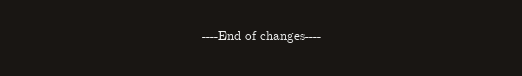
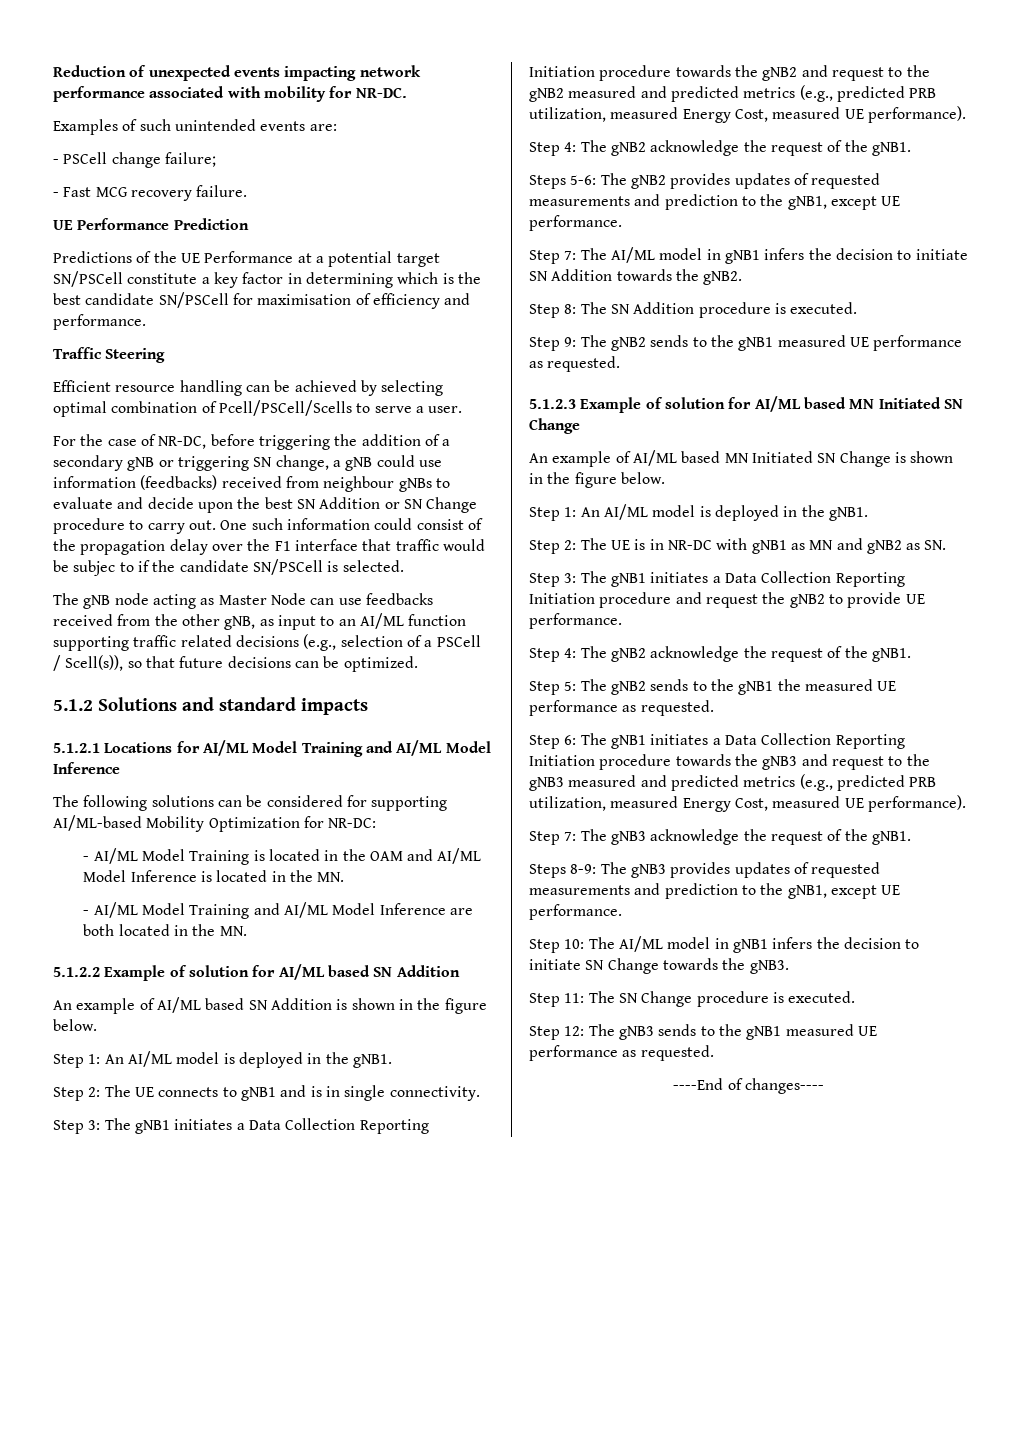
(201, 35) none -> [53,65,421,81] [53,86,407,102] [53,119,337,135] [53,152,216,168] [53,185,248,201] [53,218,249,230] [53,251,440,267] [53,271,481,288] [53,292,471,309] [53,314,146,330] [53,347,166,363] [53,380,444,396] [53,400,463,417] [53,434,451,450] [53,455,442,471] [53,475,450,492] [53,497,478,513] [53,518,483,534] [53,539,485,555] [53,559,404,576] [53,593,433,609] [53,613,467,630] [53,634,481,651] [53,655,418,672] [53,697,368,715] [53,740,491,757] [53,762,120,774] [53,795,448,811] [53,815,377,832] [83,848,482,865] [83,870,345,882] [83,902,473,919] [83,924,247,936] [53,964,460,981] [53,997,487,1014] [53,1019,97,1031] [53,1051,392,1068] [53,1085,480,1101] [53,1118,429,1134] [529,65,930,81] [529,85,937,102] [529,106,966,123] [529,140,911,156] [529,173,881,189] [529,194,901,210] [529,215,622,231] [529,247,968,264] [529,269,743,285] [529,302,858,318] [529,335,963,351] [529,356,621,372] [529,396,963,413] [529,418,580,434] [529,450,954,467] [529,472,665,488] [529,504,868,521] [529,538,947,554] [529,571,905,587] [529,592,925,608] [529,613,622,629] [529,646,911,662] [529,679,897,695] [529,700,714,716] [529,733,905,749] [529,754,930,770] [529,774,937,791] [529,795,966,812] [529,829,911,845] [529,862,881,878] [529,883,901,899] [529,904,622,920] [529,936,920,953] [529,958,789,974] [529,991,856,1007] [529,1024,877,1040] [529,1045,714,1061] Reduction of unexpected events impacting network performance associated with mobility for NR-DC. // Examples of such unintended events are: // - PSCell change failure; // - Fast MCG recovery failure. // UE Performance Prediction // Predictions of the UE Performance at a potential target SN/PSCell constitute a key factor in determining which is the best candidate SN/PSCell for maximisation of efficiency and performance. // Traffic Steering // Efficient resource handling can be achieved by selecting optimal combination of Pcell/PSCell/Scells to serve a user. // For the case of NR-DC, before triggering the addition of a secondary gNB or triggering SN change, a gNB could use information (feedbacks) received from neighbour gNBs to evaluate and decide upon the best SN Addition or SN Change procedure to carry out. One such information could consist of the propagation delay over the F1 interface that traffic would be subjec to if the candidate SN/PSCell is selected. // The gNB node acting as Master Node can use feedbacks received from the other gNB, as input to an AI/ML function supporting traffic related decisions (e.g., selection of a PSCell / Scell(s)), so that future decisions can be optimized. // 5.1.2 Solutions and standard impacts // 5.1.2.1 Locations for AI/ML Model Training and AI/ML Model Inference // The following solutions can be considered for supporting AI/ML-based Mobility Optimization for NR-DC: // - AI/ML Model Training is located in the OAM and AI/ML Model Inference is located in the MN. // - AI/ML Model Training and AI/ML Model Inference are both located in the MN. // 5.1.2.2 Example of solution for AI/ML based SN Addition // An example of AI/ML based SN Addition is shown in the figure below. // Step 1: An AI/ML model is deployed in the gNB1. // Step 2: The UE connects to gNB1 and is in single connectivity. // Step 3: The gNB1 initiates a Data Collection Reporting Initiation procedure towards the gNB2 and request to the gNB2 measured and predicted metrics (e.g., predicted PRB utilization, measured Energy Cost, measured UE performance). // Step 4: The gNB2 acknowledge the request of the gNB1. // Steps 5-6: The gNB2 provides updates of requested measurements and prediction to the gNB1, except UE performance. // Step 7: The AI/ML model in gNB1 infers the decision to initiate SN Addition towards the gNB2. // Step 8: The SN Addition procedure is executed. // Step 9: The gNB2 sends to the gNB1 measured UE performance as requested. // 5.1.2.3 Example of solution for AI/ML based MN Initiated SN Change // An example of AI/ML based MN Initiated SN Change is shown in the figure below. // Step 1: An AI/ML model is deployed in the gNB1. // Step 2: The UE is in NR-DC with gNB1 as MN and gNB2 as SN. // Step 3: The gNB1 initiates a Data Collection Reporting Initiation procedure and request the gNB2 to provide UE performance. // Step 4: The gNB2 acknowledge the request of the gNB1. // Step 5: The gNB2 sends to the gNB1 the measured UE performance as requested. // Step 6: The gNB1 initiates a Data Collection Reporting Initiation procedure towards the gNB3 and request to the gNB3 measured and predicted metrics (e.g., predicted PRB utilization, measured Energy Cost, measured UE performance). // Step 7: The gNB3 acknowledge the request of the gNB1. // Steps 8-9: The gNB3 provides updates of requested measurements and prediction to the gNB1, except UE performance. // Step 10: The AI/ML model in gNB1 infers the decision to initiate SN Change towards the gNB3. // Step 11: The SN Change procedure is executed. // Step 12: The gNB3 sends to the gNB1 measured UE performance as requested. //

